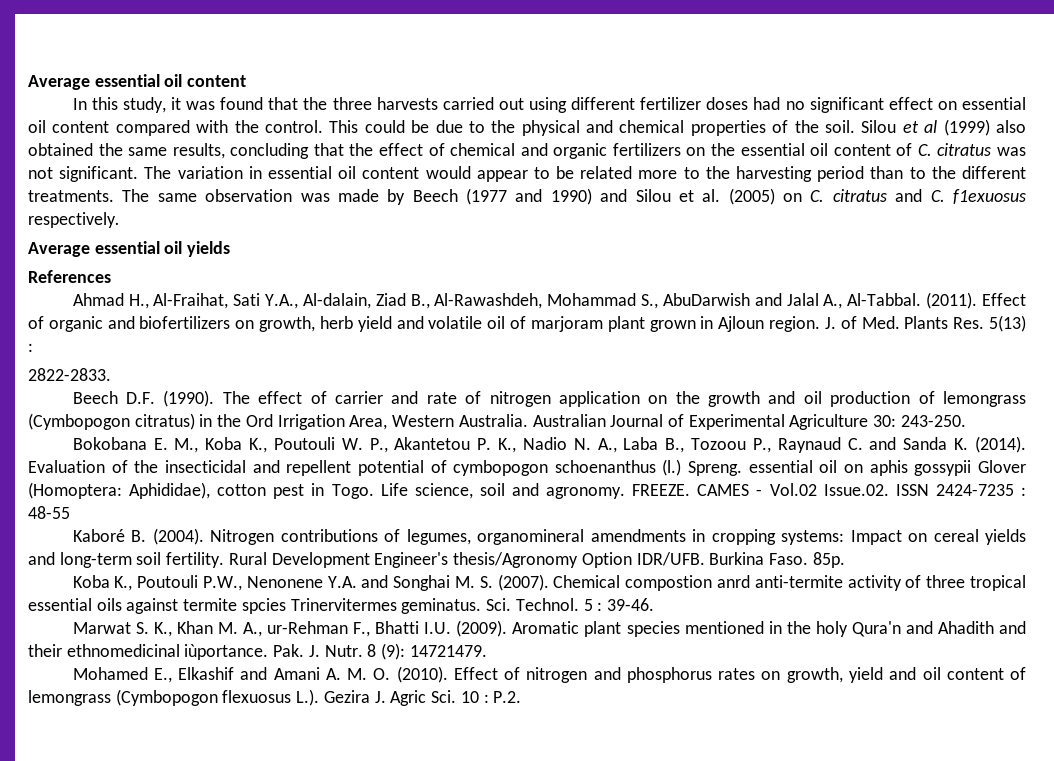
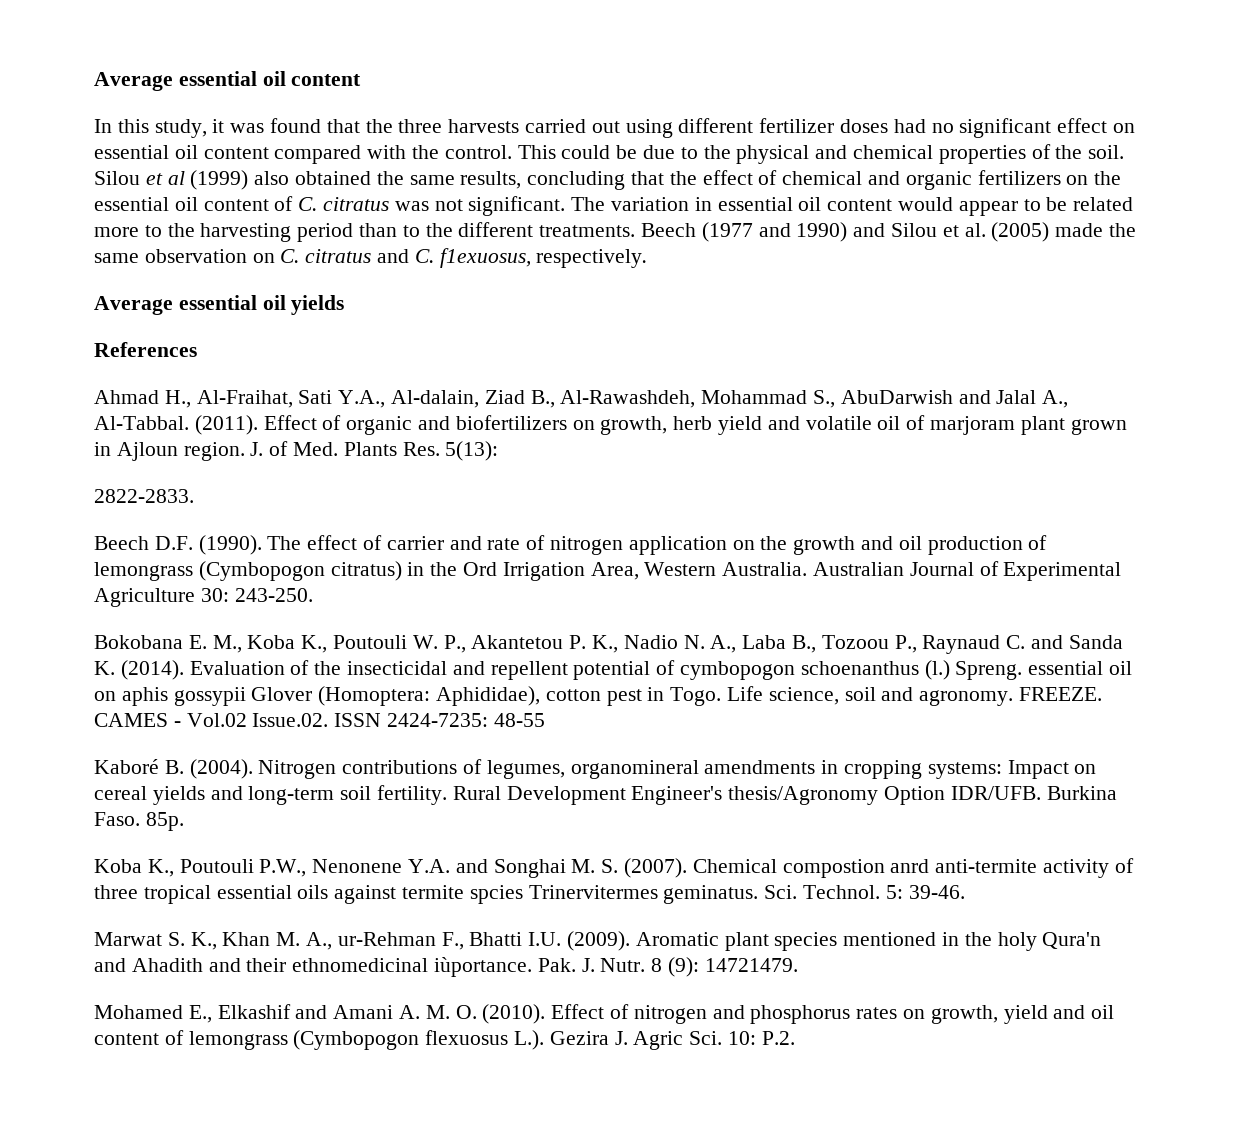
[122,189,406,205] The same observation was made by -> (636, 231) none
(775, 196) none -> [1055,223,1137,237] [94,249,247,263] made the same observation
[953,189,1027,204] f1exuosus -> [439,248,531,268] f1exuosus,
[989,315,1027,332] [28,343,33,352] 5(13) : -> [445,441,499,461] 5(13):
[935,484,1026,496] 2424-7235 : -> [387,713,489,727] 2424-7235:
[583,599,603,611] 5 : -> [885,885,903,899] 5:
[460,691,489,703] 10 : -> [728,1031,757,1045] 10:

